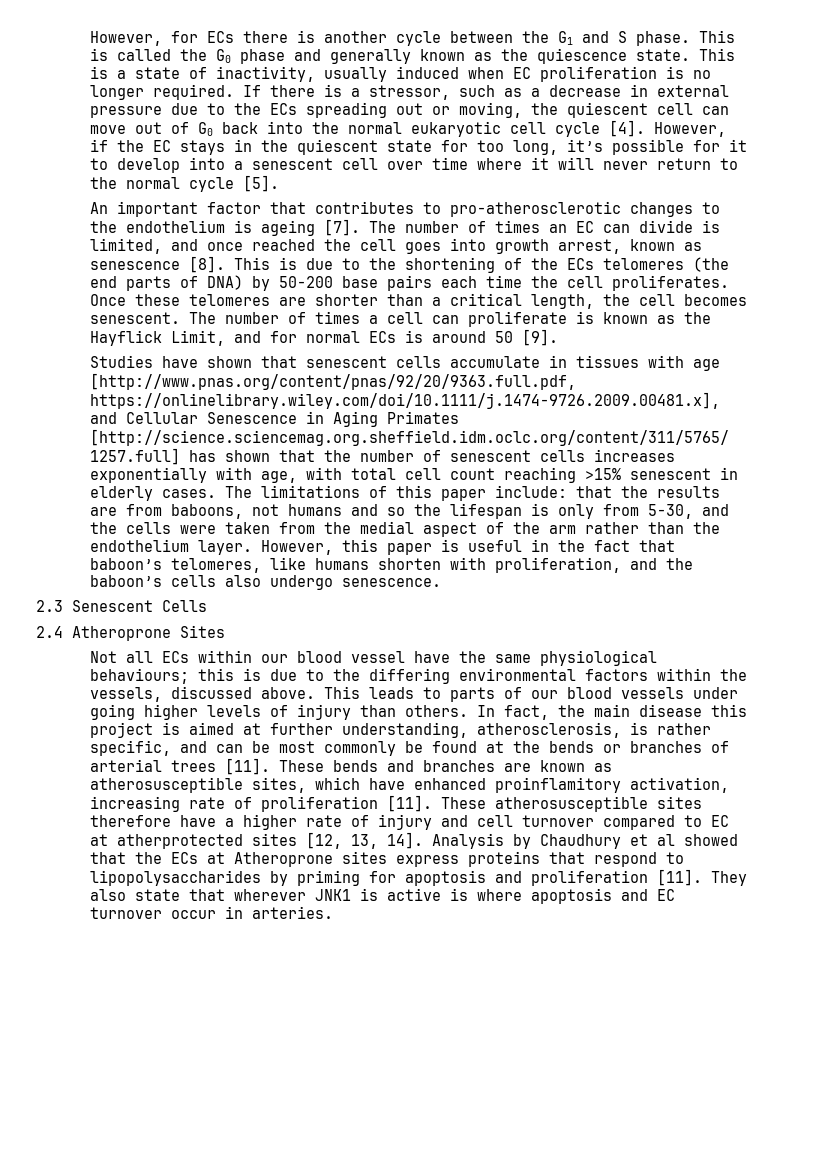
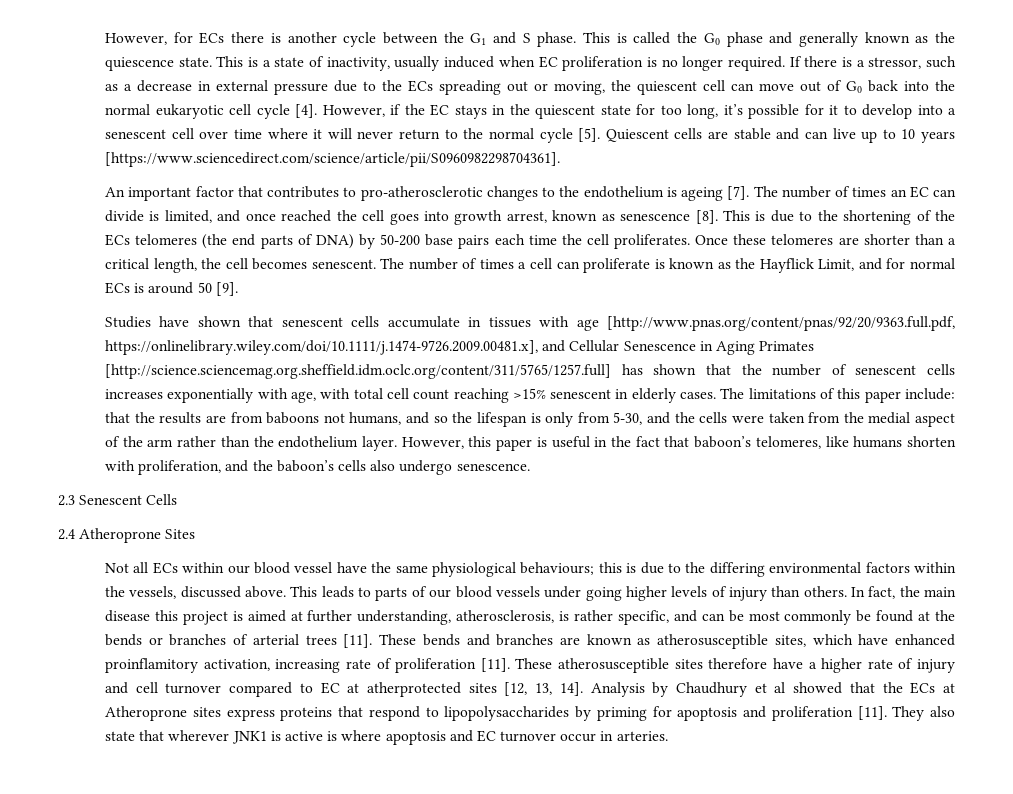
(280, 183) none -> [605,128,956,143] [105,152,561,167] Quiescent cells are stable and can live up to 10 years [https://www.sciencedirect.com/science/article/pii/S0960982298704361].
[171,504,343,519] baboons, not humans -> [266,412,402,425] baboons not humans,

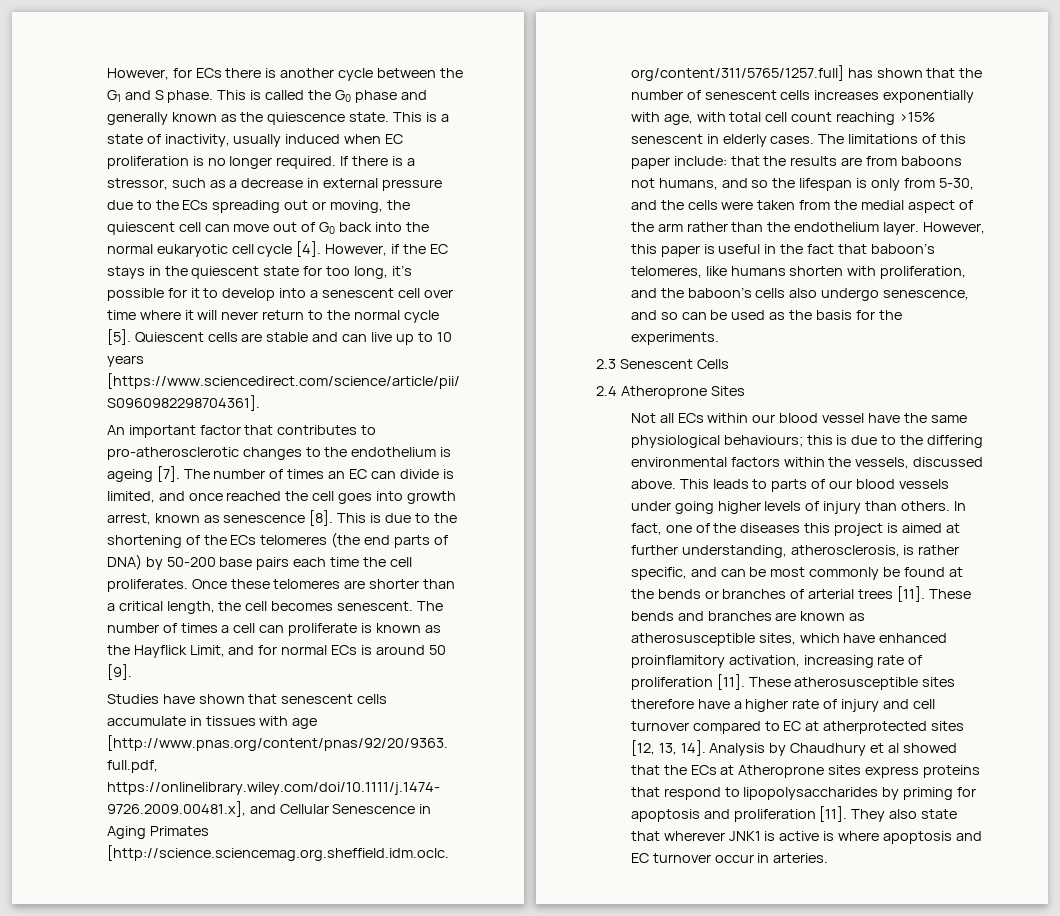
[456,463,530,471] senescence. -> [883,290,970,300] [630,310,902,320] [630,332,719,345] senescence, and so can be used as the basis for the experiments.
[899,586,956,597] [105,610,151,622] the main disease -> [665,523,801,533] one of the diseases

